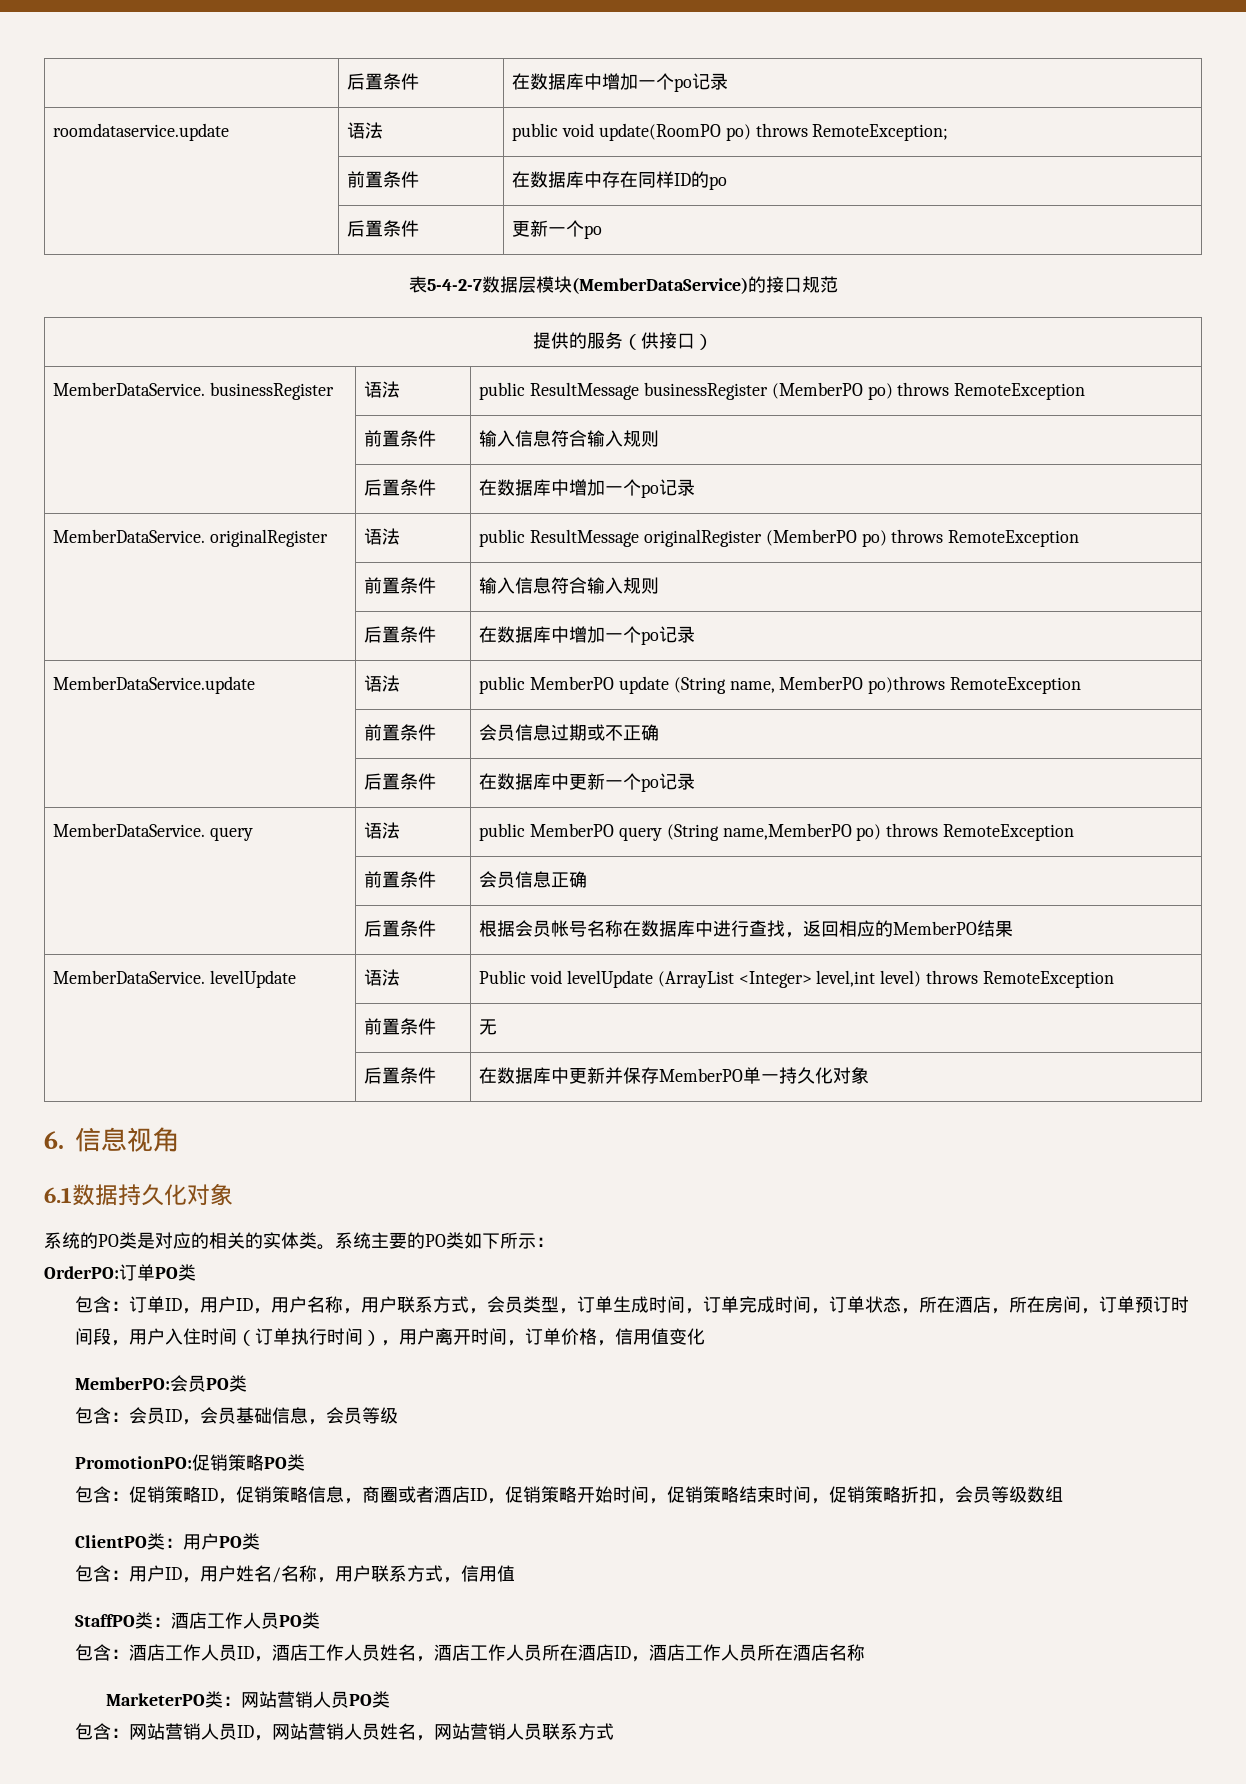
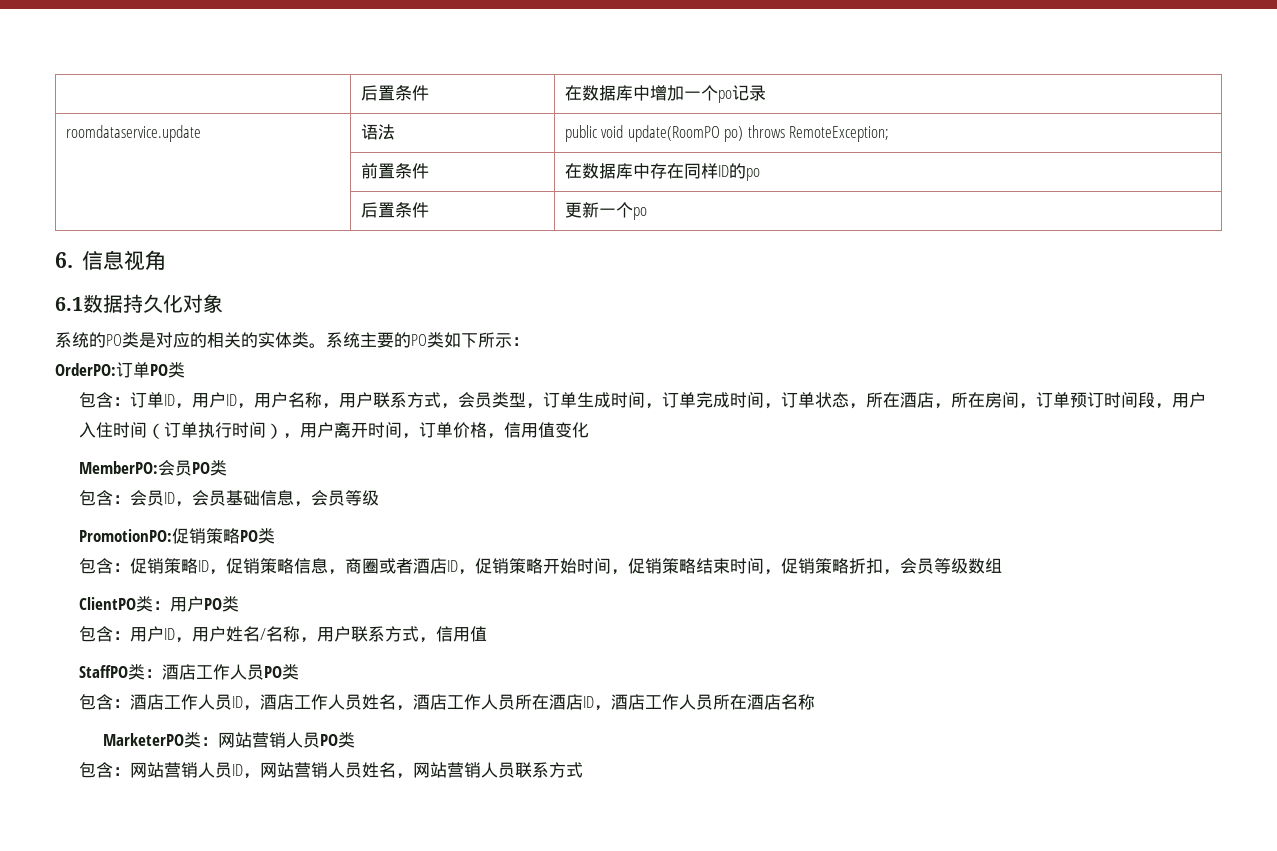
[408,276,838,294] [533,332,713,350] [53,382,334,400] [364,381,401,398] [479,382,1086,400] [364,430,437,447] [479,430,660,447] [364,479,437,496] [479,479,696,498] [53,529,328,547] [364,528,401,545] [479,529,1080,547] [364,577,437,594] [479,577,660,594] [364,626,437,643] [479,626,696,645] [53,676,256,694] [364,675,401,692] [479,676,1082,694] [364,724,437,741] [479,724,660,741] [364,773,437,790] [479,773,696,792] [53,823,253,841] [364,822,401,839] [479,823,1075,841] [364,871,437,888] [479,871,588,888] [364,920,437,937] [479,920,1014,938] [53,970,296,988] [364,969,401,986] [479,970,1114,988] [364,1018,437,1035] [479,1019,498,1035] [364,1067,437,1084] [479,1067,870,1084] // 表5-4-2-7数据层模块(MemberDataService)的接口规范 // 提供的服务（供接口） // MemberDataService. businessRegister | 语法 | public ResultMessage businessRegister (MemberPO po) throws RemoteException // | 前置条件 | 输入信息符合输入规则 // | 后置条件 | 在数据库中增加一个po记录 // MemberDataService. originalRegister | 语法 | public ResultMessage originalRegister (MemberPO po) throws RemoteException // | 前置条件 | 输入信息符合输入规则 // | 后置条件 | 在数据库中增加一个po记录 // MemberDataService.update | 语法 | public MemberPO update (String name, MemberPO po)throws RemoteException // | 前置条件 | 会员信息过期或不正确 // | 后置条件 | 在数据库中更新一个po记录 // MemberDataService. query | 语法 | public MemberPO query (String name,MemberPO po) throws RemoteException // | 前置条件 | 会员信息正确 // | 后置条件 | 根据会员帐号名称在数据库中进行查找，返回相应的MemberPO结果 // MemberDataService. levelUpdate | 语法 | Public void levelUpdate (ArrayList <Integer> level,int level) throws RemoteException // | 前置条件 | 无 // | 后置条件 | 在数据库中更新并保存MemberPO单一持久化对象 -> (647, 213) none

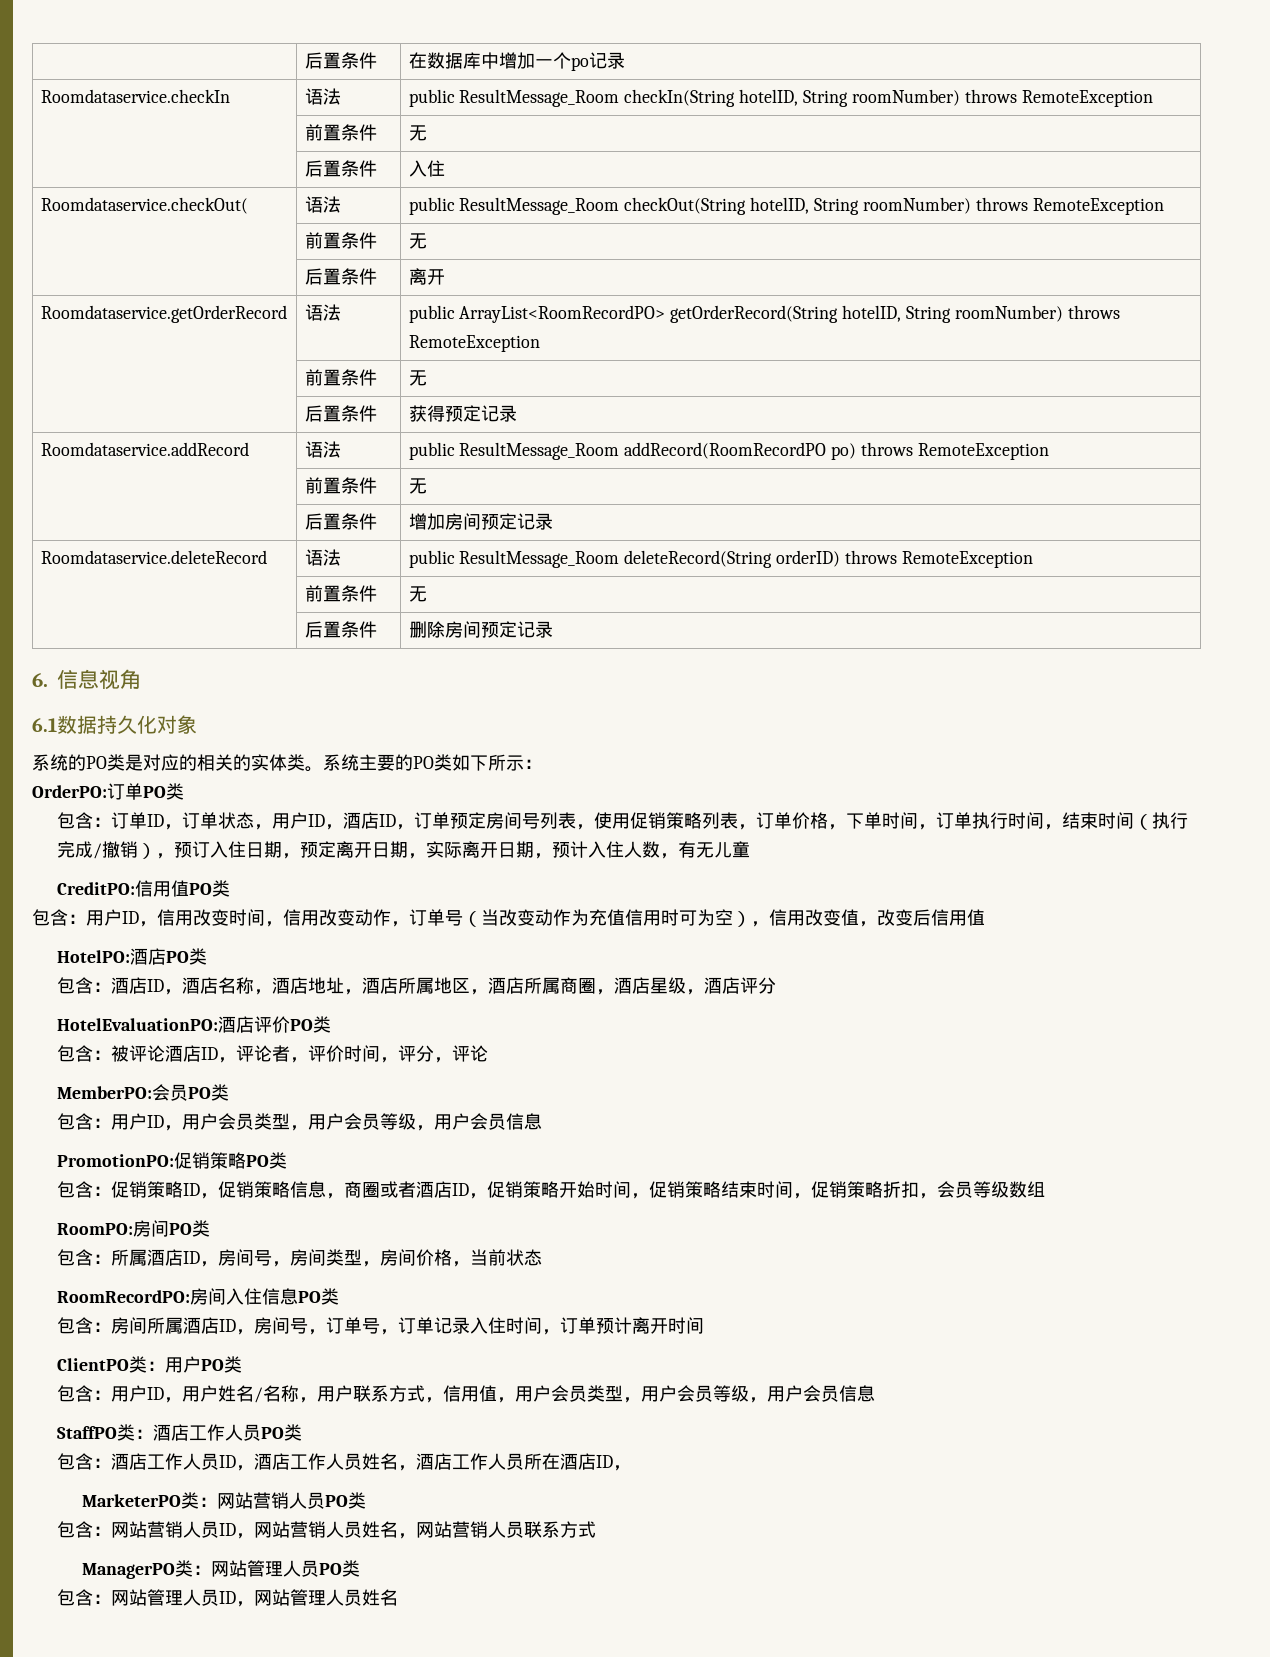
[65,125,201,142] [360,124,395,140] [564,125,890,142] [360,163,429,179] [564,163,760,181] [360,202,429,218] [564,202,647,220] roomdataservice.update | 语法 | public void update(RoomPO po) throws RemoteException; // | 前置条件 | 在数据库中存在同样ID的po // | 后置条件 | 更新一个po -> [40,89,230,103] [304,88,341,105] [408,89,1153,107] [304,124,377,141] [408,125,427,141] [304,160,377,177] [408,160,445,177] [40,197,248,214] [304,196,341,213] [408,197,1164,215] [304,232,377,249] [408,233,427,249] [304,268,377,285] [408,268,445,285] [40,305,287,323] [304,304,341,321] [408,305,1120,323] [408,335,540,352] [304,369,377,386] [408,370,427,386] [304,405,377,422] [408,405,517,422] [40,442,249,456] [304,441,341,458] [408,442,1049,460] [304,477,377,494] [408,478,427,494] [304,513,377,530] [408,513,553,530] [40,550,267,564] [304,549,341,566] [408,550,1033,568] [304,585,377,602] [408,586,427,602] [304,621,377,638] [408,621,553,638] Roomdataservice.checkIn | 语法 | public ResultMessage_Room checkIn(String hotelID, String roomNumber) throws RemoteException // | 前置条件 | 无 // | 后置条件 | 入住 // Roomdataservice.checkOut( | 语法 | public ResultMessage_Room checkOut(String hotelID, String roomNumber) throws RemoteException // | 前置条件 | 无 // | 后置条件 | 离开 // Roomdataservice.getOrderRecord | 语法 | public ArrayList<RoomRecordPO> getOrderRecord(String hotelID, String roomNumber) throws RemoteException // | 前置条件 | 无 // | 后置条件 | 获得预定记录 // Roomdataservice.addRecord | 语法 | public ResultMessage_Room addRecord(RoomRecordPO po) throws RemoteException // | 前置条件 | 无 // | 后置条件 | 增加房间预定记录 // Roomdataservice.deleteRecord | 语法 | public ResultMessage_Room deleteRecord(String orderID) throws RemoteException // | 前置条件 | 无 // | 后置条件 | 删除房间预定记录
[192,392,1207,409] [79,422,590,439] 用户ID，用户名称，用户联系方式，会员类型，订单生成时间，订单完成时间，订单状态，所在酒店，所在房间，订单预订时间段，用户入住时间（订单执行时间），用户离开时间，订单价格，信用值变化 -> [181,812,1188,830] [56,841,750,859] [56,880,230,897] [32,909,985,927] [56,948,207,965] [56,977,776,995] [56,1016,331,1033] [56,1045,488,1063] 订单状态，用户ID，酒店ID，订单预定房间号列表，使用促销策略列表，订单价格，下单时间，订单执行时间，结束时间（执行完成/撤销），预订入住日期，预定离开日期，实际离开日期，预计入住人数，有无儿童 // CreditPO:信用值PO类 // 包含：用户ID，信用改变时间，信用改变动作，订单号（当改变动作为充值信用时可为空），信用改变值，改变后信用值 // HotelPO:酒店PO类 // 包含：酒店ID，酒店名称，酒店地址，酒店所属地区，酒店所属商圈，酒店星级，酒店评分 // HotelEvaluationPO:酒店评价PO类 // 包含：被评论酒店ID，评论者，评价时间，评分，评论
[130,490,380,507] 会员ID，会员基础信息，会员等级 -> [110,1113,542,1131] 用户ID，用户会员类型，用户会员等级，用户会员信息
(1003, 565) none -> [56,1220,210,1237] [56,1249,542,1267] [56,1288,339,1305] [56,1317,704,1335] // RoomPO:房间PO类 // 包含：所属酒店ID，房间号，房间类型，房间价格，当前状态 // RoomRecordPO:房间入住信息PO类 // 包含：房间所属酒店ID，房间号，订单号，订单记录入住时间，订单预计离开时间
(488, 634) none -> [496,1385,875,1403] ，用户会员类型，用户会员等级，用户会员信息
[611,694,816,710] 酒店工作人员所在酒店名称 -> (631, 1468) none
(584, 770) none -> [81,1560,360,1579] [56,1589,398,1607] // ManagerPO类：网站管理人员PO类 // 包含：网站管理人员ID，网站管理人员姓名

